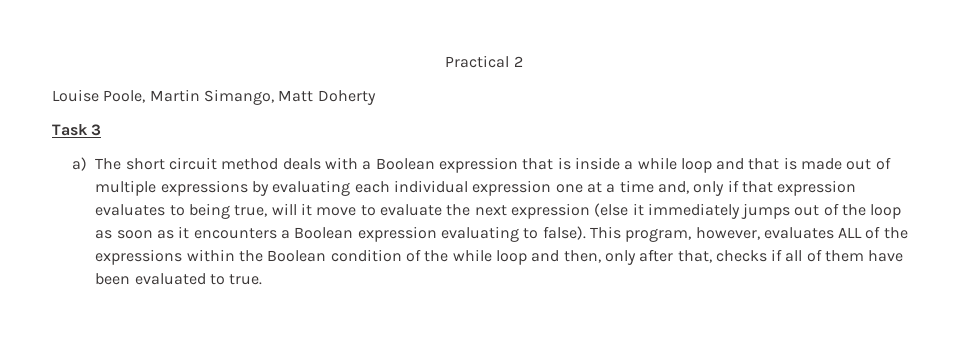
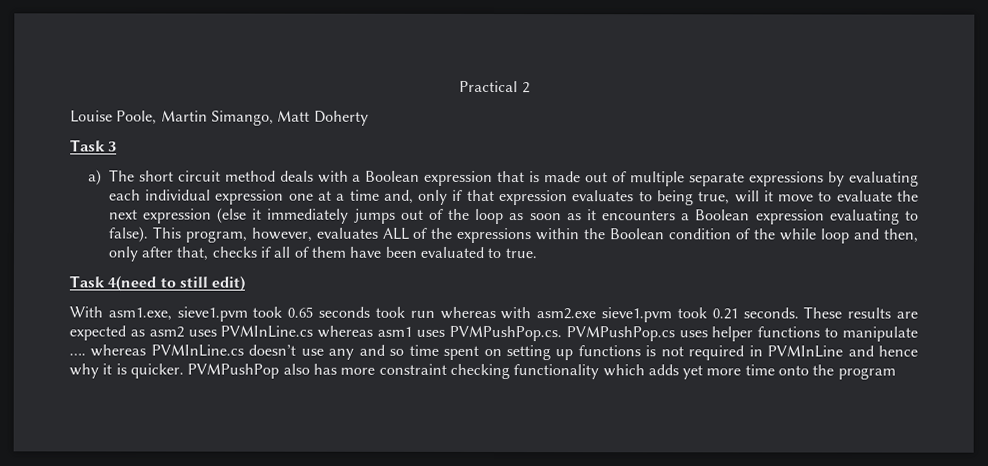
[574,157,797,173] inside a while loop and that is -> (541, 177) none
(157, 188) none -> [689,172,746,187] separate
(263, 279) none -> [69,275,246,292] [69,306,919,323] [69,325,919,342] [69,344,919,361] [69,363,896,380] // Task 4(need to still edit) // With asm1.exe, sieve1.pvm took 0.65 seconds took run whereas with asm2.exe sieve1.pvm took 0.21 seconds. These results are expected as asm2 uses PVMInLine.cs whereas asm1 uses PVMPushPop.cs. PVMPushPop.cs uses helper functions to manipulate …. whereas PVMInLine.cs doesn’t use any and so time spent on setting up functions is not required in PVMInLine and hence why it is quicker. PVMPushPop also has more constraint checking functionality which adds yet more time onto the program

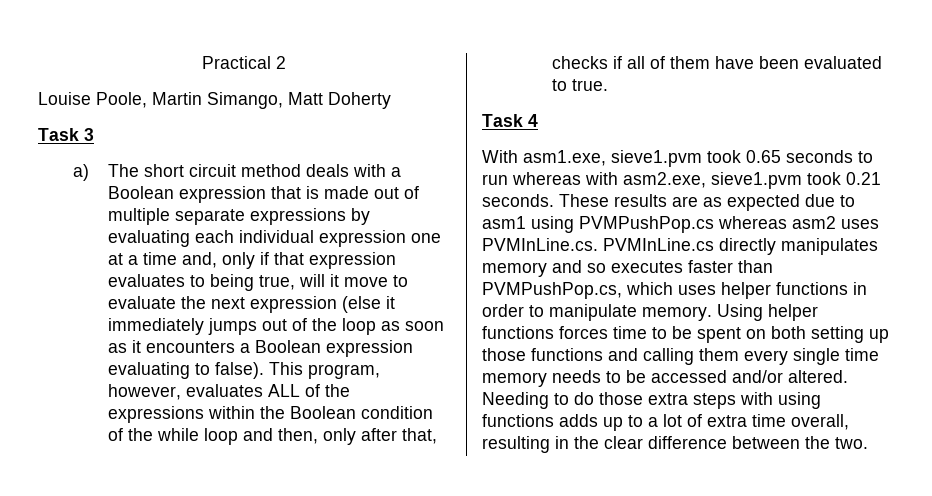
[107,275,246,292] 4(need to still edit) -> [528,114,538,127] 4
[374,306,405,318] took -> [858,151,873,163] to
[536,308,597,320] asm2.exe -> [623,172,706,188] asm2.exe,
[69,325,919,342] [69,344,439,360] expected as asm2 uses PVMInLine.cs whereas asm1 uses PVMPushPop.cs. PVMPushPop.cs uses helper functions to manipulate …. whereas PVMInLine.cs doesn’t use any and so time -> [703,194,855,211] [482,216,879,233] [482,238,878,255] [482,260,773,277] [482,282,867,299] [482,304,818,321] [482,326,692,339] as expected due to asm1 using PVMPushPop.cs whereas asm2 uses PVMInLine.cs. PVMInLine.cs directly manipulates memory and so executes faster than PVMPushPop.cs, which uses helper functions in order to manipulate memory. Using helper functions forces time to be
(502, 352) none -> [771,326,806,339] both
[577,345,919,361] [69,363,896,380] functions is not required in PVMInLine and hence why it is quicker. PVMPushPop also has more constraint checking functionality which adds yet more time onto the program -> [482,348,879,365] [482,370,848,387] [482,392,821,409] [482,414,849,431] [482,436,868,453] those functions and calling them every single time memory needs to be accessed and/or altered. Needing to do those extra steps with using functions adds up to a lot of extra time overall, resulting in the clear difference between the two.

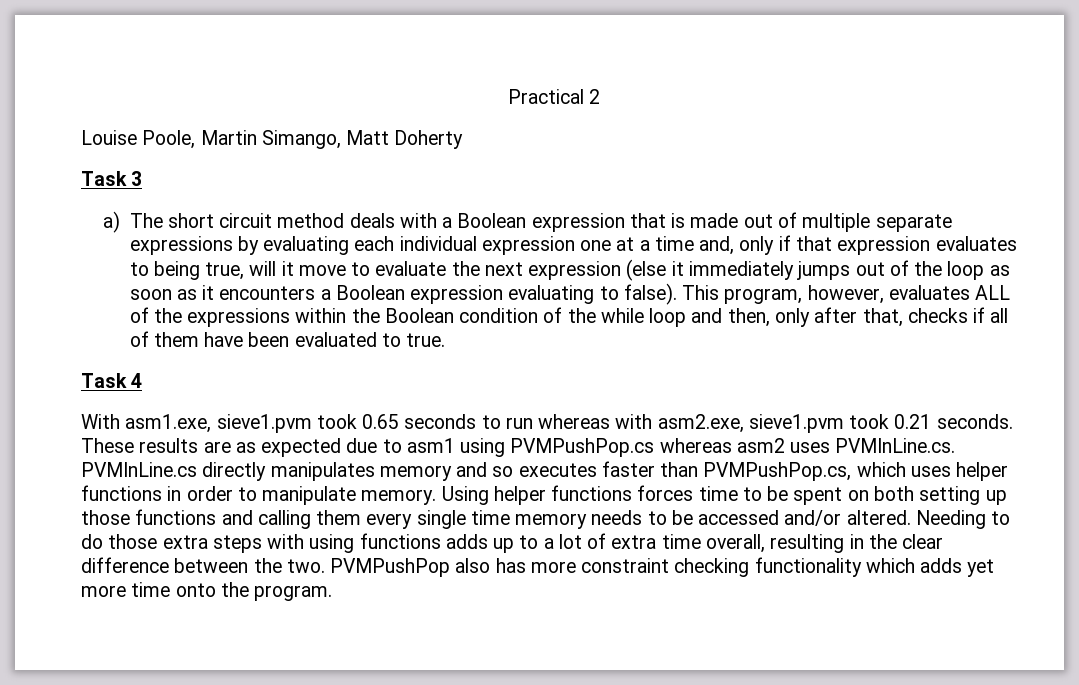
(868, 443) none -> [330,557,995,577] [81,582,333,601] PVMPushPop also has more constraint checking functionality which adds yet more time onto the program.

